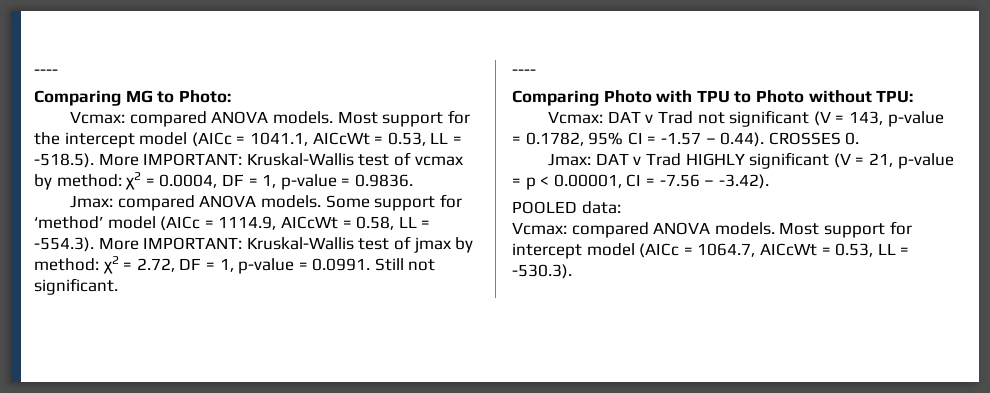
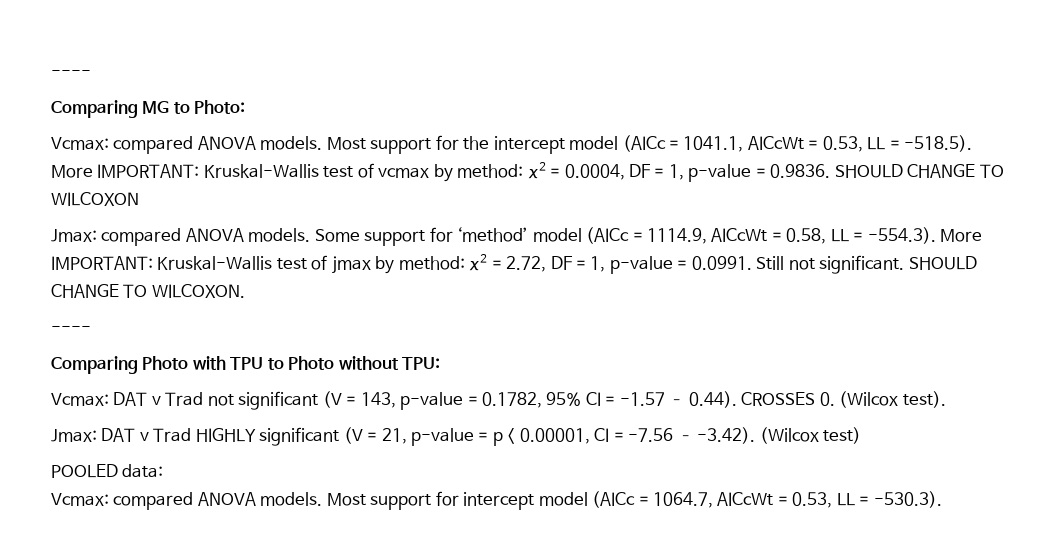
(413, 180) none -> [834,164,1004,178] [51,192,139,206] SHOULD CHANGE TO WILCOXON
(118, 286) none -> [908,256,977,270] [51,284,245,298] SHOULD CHANGE TO WILCOXON.
(860, 138) none -> [839,391,946,408] (Wilcox test).
(769, 181) none -> [759,427,862,444] (Wilcox test)

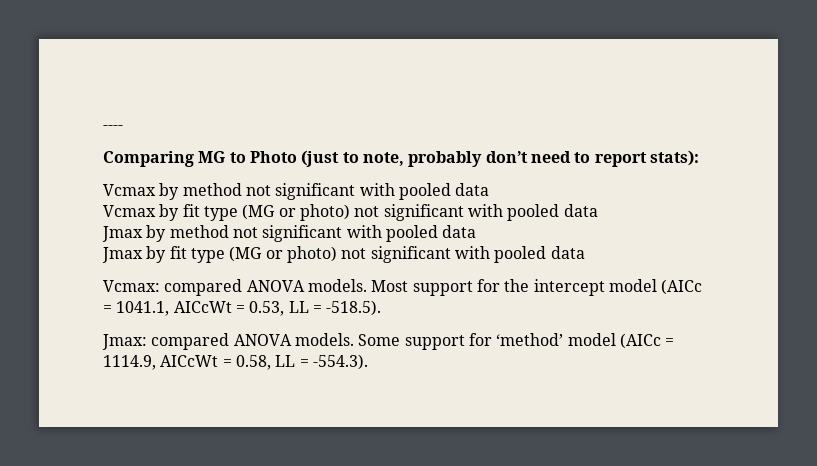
[194,100,246,114] Photo: -> [249,150,699,167] [103,183,490,200] [103,204,598,221] [102,225,477,242] [102,246,585,263] Photo (just to note, probably don’t need to report stats): // Vcmax by method not significant with pooled data // Vcmax by fit type (MG or photo) not significant with pooled data // Jmax by method not significant with pooled data // Jmax by fit type (MG or photo) not significant with pooled data
[51,162,1004,182] [51,192,139,206] More IMPORTANT: Kruskal-Wallis test of vcmax by method: χ2 = 0.0004, DF = 1, p-value = 0.9836. SHOULD CHANGE TO WILCOXON -> (382, 308) none
[940,229,983,242] [51,254,977,274] [51,284,245,298] [51,326,91,333] [51,356,441,374] [51,391,946,410] [51,427,862,446] [51,464,164,478] [51,491,942,510] More IMPORTANT: Kruskal-Wallis test of jmax by method: χ2 = 2.72, DF = 1, p-value = 0.0991. Still not significant. SHOULD CHANGE TO WILCOXON. // ---- // Comparing Photo with TPU to Photo without TPU: // Vcmax: DAT v Trad not significant (V = 143, p-value = 0.1782, 95% CI = -1.57 – 0.44). CROSSES 0. (Wilcox test). // Jmax: DAT v Trad HIGHLY significant (V = 21, p-value = p < 0.00001, CI = -7.56 – -3.42). (Wilcox test) // POOLED data: // Vcmax: compared ANOVA models. Most support for intercept model (AICc = 1064.7, AICcWt = 0.53, LL = -530.3). -> (368, 362) none

